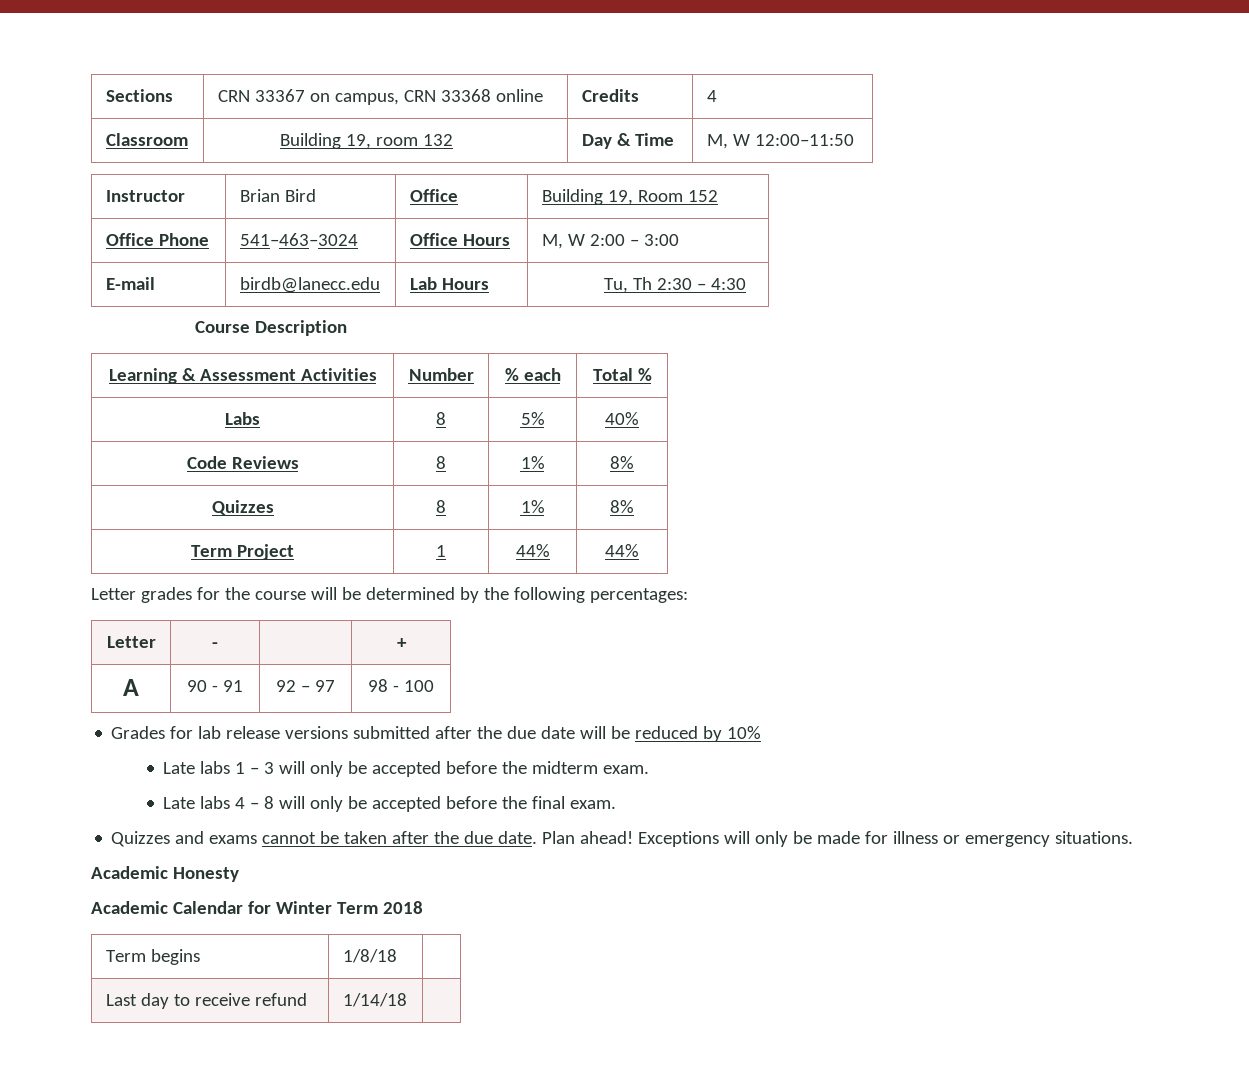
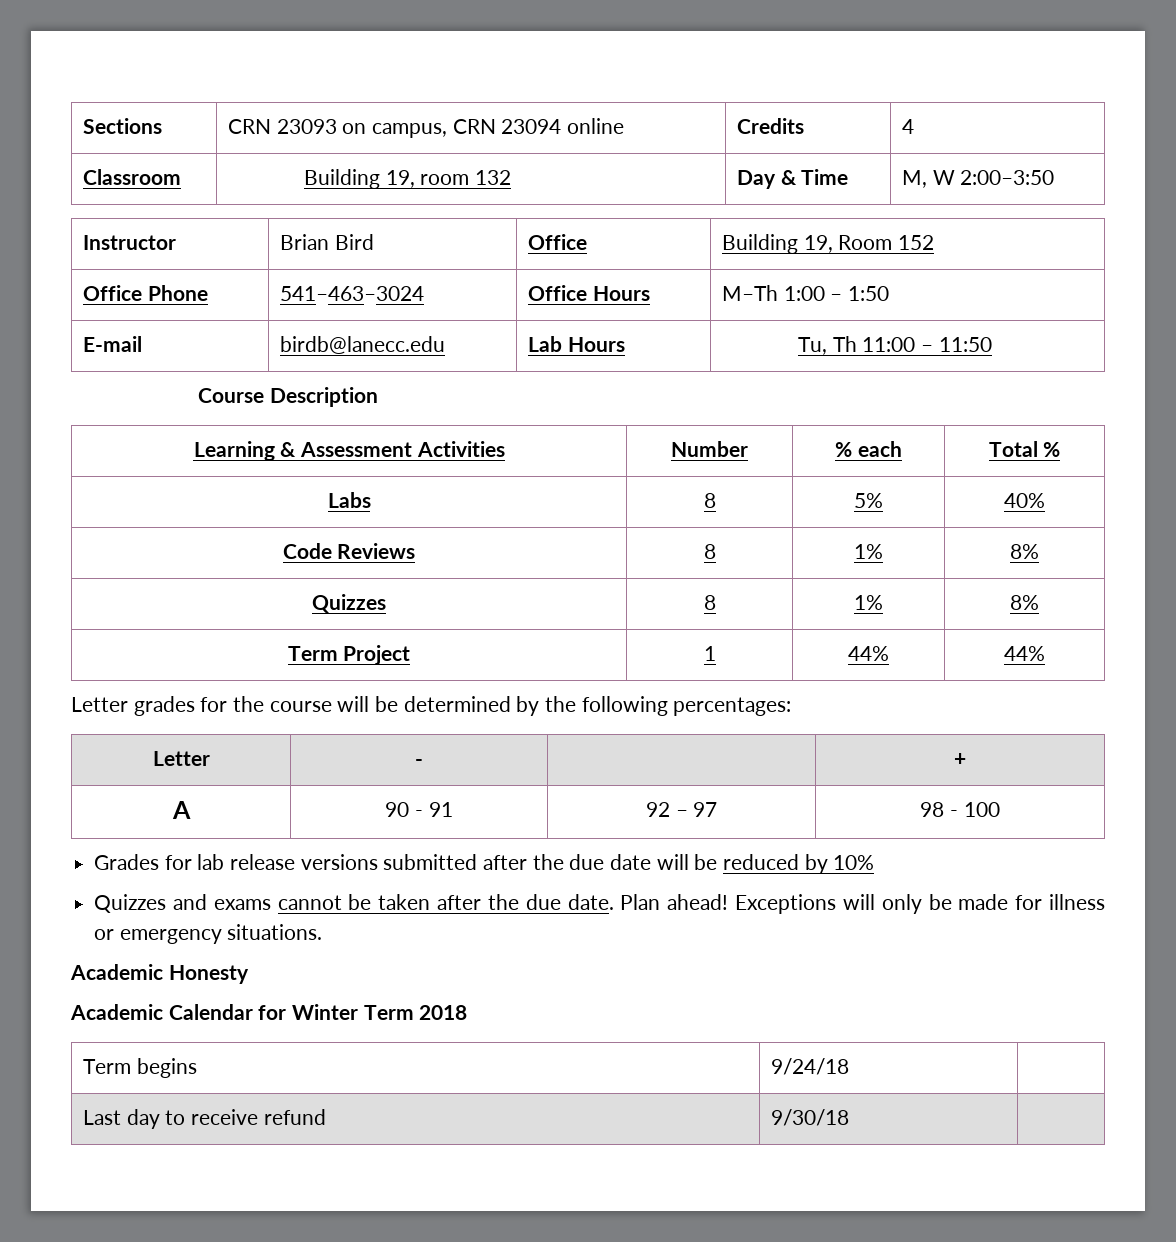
[254,89,305,102] 33367 -> [276,119,337,134] 23093
[440,89,491,102] 33368 -> [501,119,562,134] 23094
[754,134,854,146] 12:00–11:50 -> [960,170,1055,185] 2:00–3:50
[541,234,679,249] M, W 2:00 – 3:00 -> [721,285,889,301] M–Th 1:00 – 1:50
[656,278,746,290] 2:30 – 4:30 -> [862,337,992,352] 11:00 – 11:50
[163,761,650,777] [163,796,617,812] // Late labs 1 – 3 will only be accepted before the midterm exam. // Late labs 4 – 8 will only be accepted before the final exam. -> (875, 862) none
[342,949,397,963] 1/8/18 -> [770,1058,849,1075] 9/24/18
[342,993,407,1007] 1/14/18 -> [770,1109,849,1126] 9/30/18

